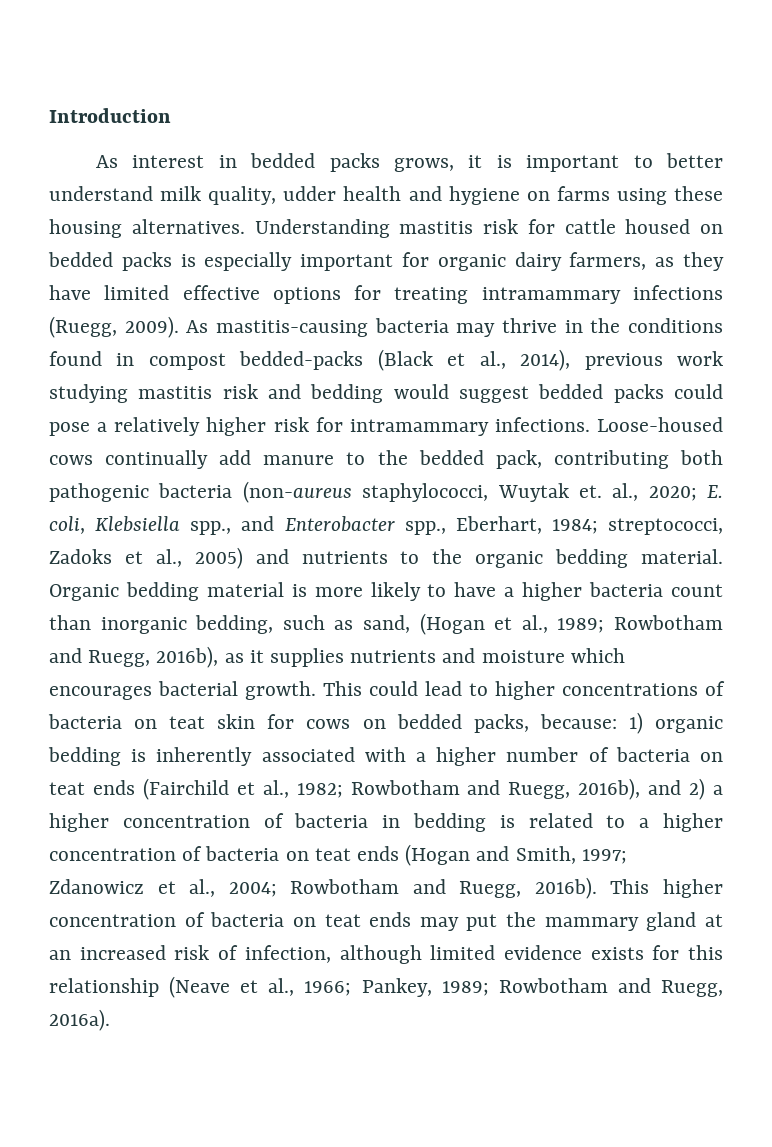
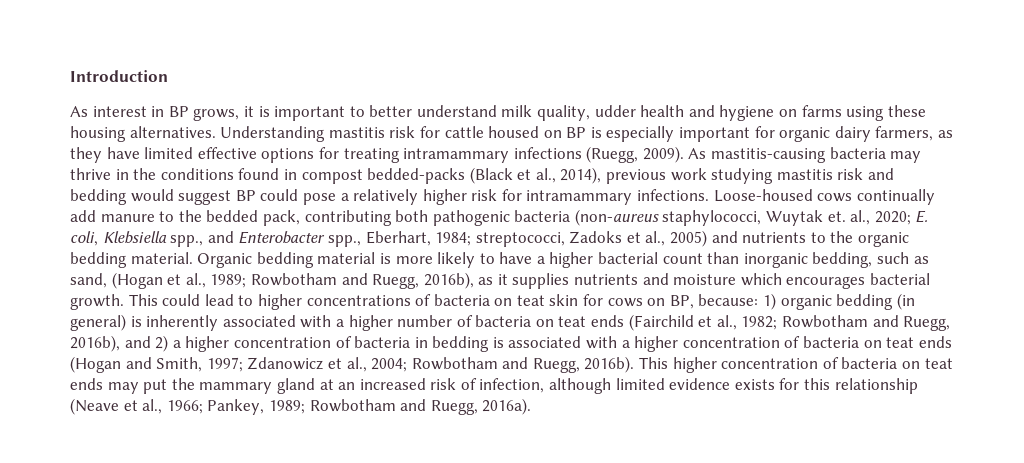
[250,153,380,172] bedded packs -> [168,106,189,117] BP
[48,252,172,271] bedded packs -> [566,127,587,138] BP
[538,384,664,403] bedded packs -> [235,190,256,201] BP
[589,582,664,597] bacteria -> [598,252,659,264] bacterial
[396,714,529,733] bedded packs, -> [669,295,694,309] BP,
(121, 756) none -> [896,293,915,310] [70,314,126,331] (in general)
[528,813,626,828] related to -> [508,336,618,349] associated with

